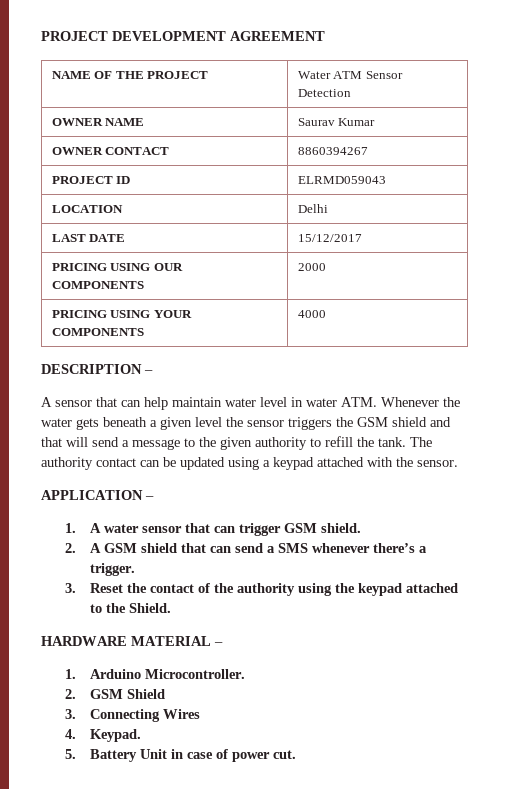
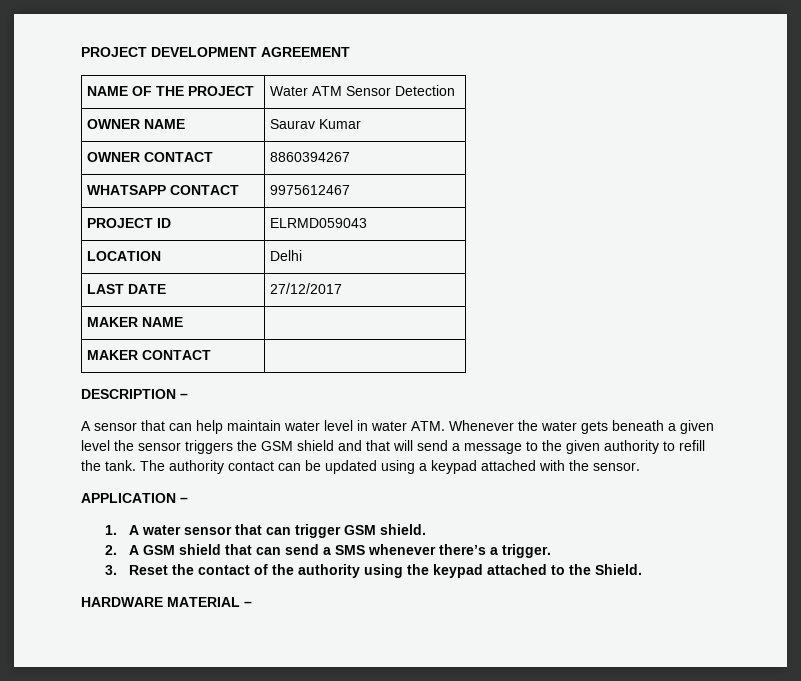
(368, 151) none -> [87,185,240,195] [270,185,351,195] // WHATSAPP CONTACT | 9975612467
[297,234,362,242] [51,263,183,271] [51,281,144,289] [297,263,326,271] [51,310,192,318] [51,328,144,336] [297,310,326,318] 15/12/2017 // PRICING USING OUR COMPONENTS | 2000 // PRICING USING YOUR COMPONENTS | 4000 -> [270,283,343,294] [87,317,184,327] [87,350,212,360] 27/12/2017 // MAKER NAME | // MAKER CONTACT |
[65,669,245,679] [65,689,165,699] [65,709,200,722] [65,729,141,742] [65,749,296,762] // 1. Arduino Microcontroller. // 2. GSM Shield // 3. Connecting Wires // 4. Keypad. // 5. Battery Unit in case of power cut. -> (252, 604) none

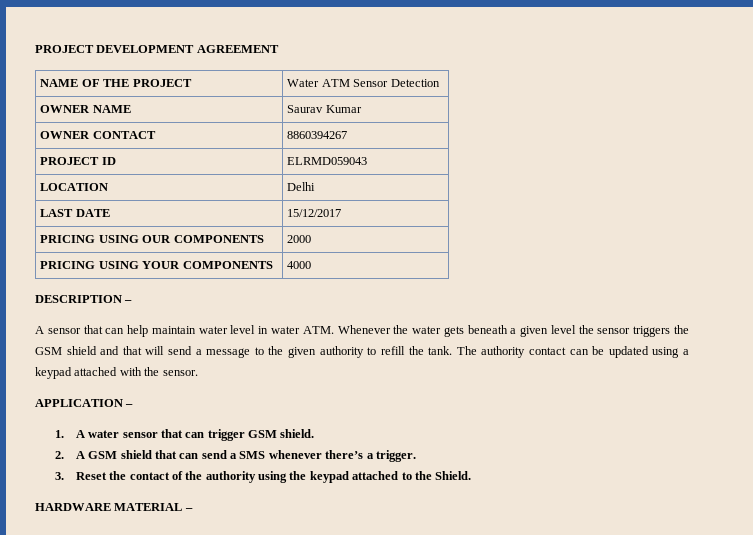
[87,185,240,195] [270,185,351,195] // WHATSAPP CONTACT | 9975612467 -> (348, 135) none
[270,283,343,294] [87,317,184,327] [87,350,212,360] 27/12/2017 // MAKER NAME | // MAKER CONTACT | -> [287,209,342,217] [40,235,264,243] [287,235,312,243] [40,261,273,269] [287,261,312,269] 15/12/2017 // PRICING USING OUR COMPONENTS | 2000 // PRICING USING YOUR COMPONENTS | 4000

